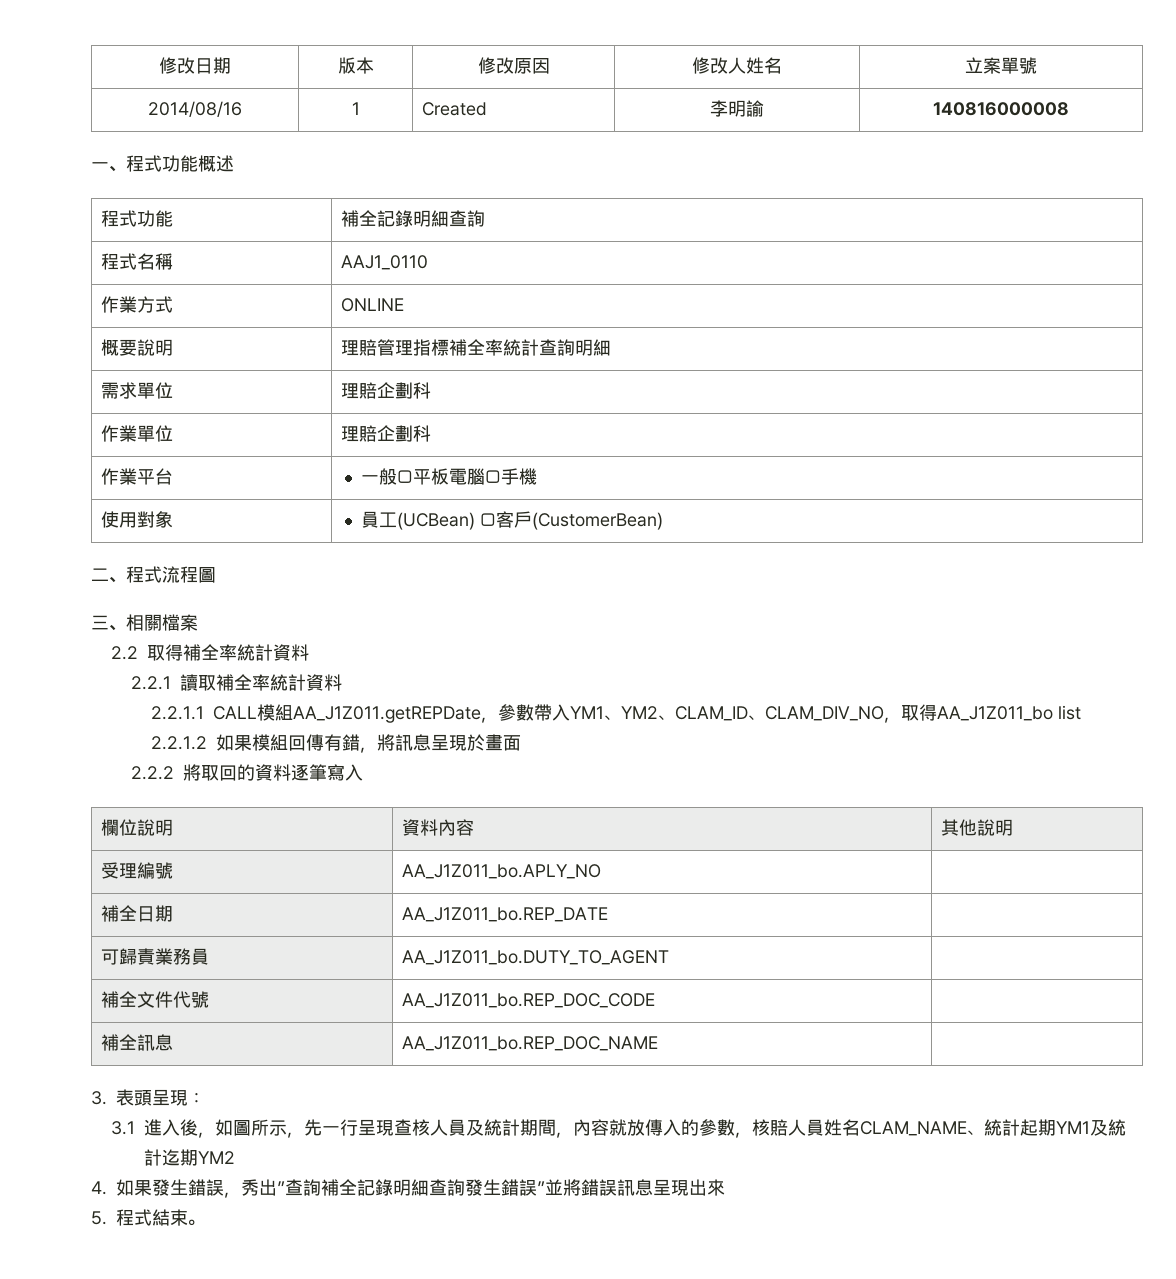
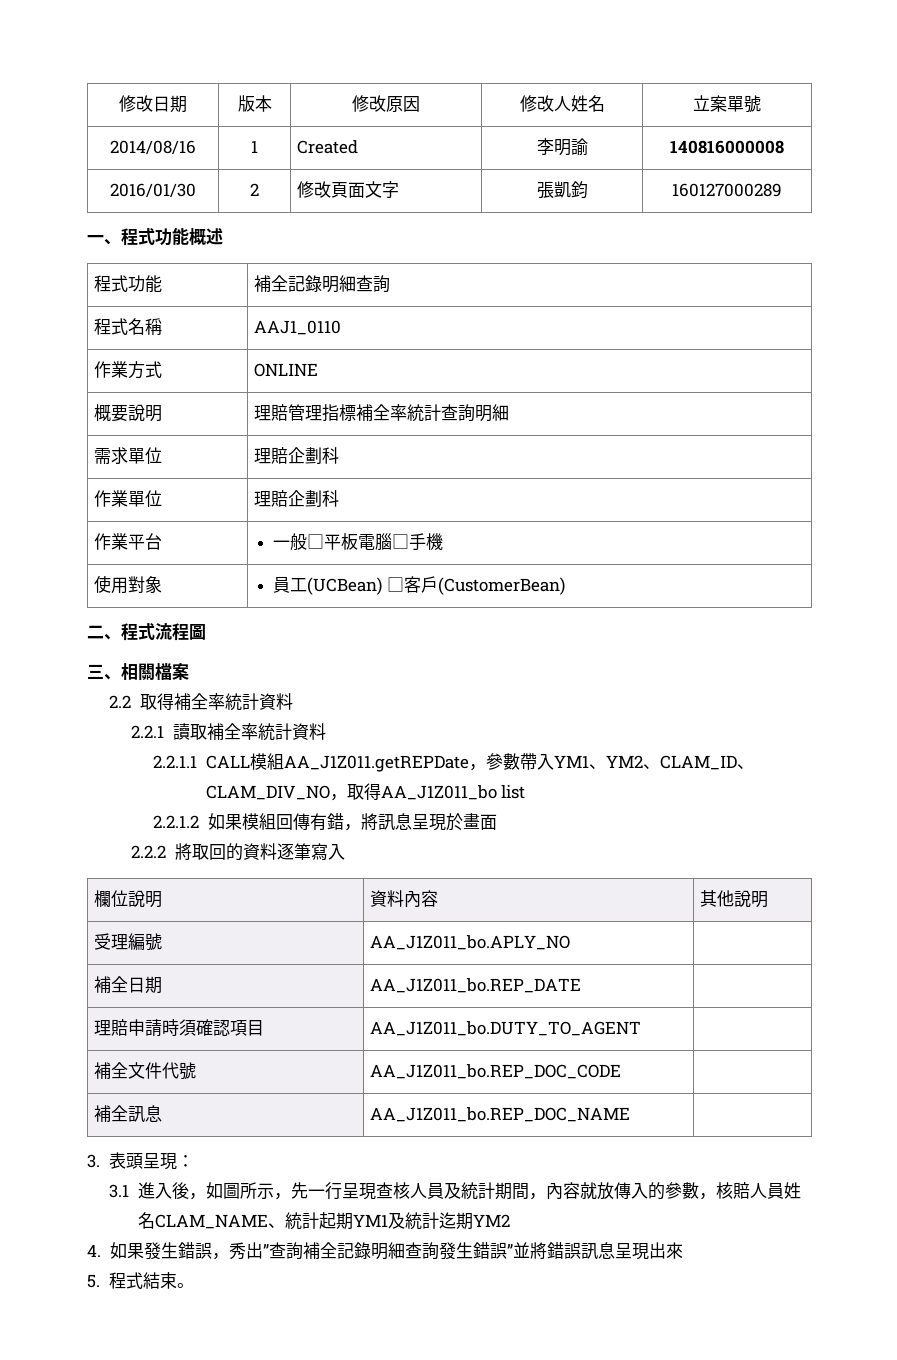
(1069, 109) none -> [110,183,196,198] [250,183,259,196] [297,181,400,198] [536,181,588,199] [672,183,782,197] // 2016/01/30 | 2 | 修改頁面文字 | 張凱鈞 | 160127000289
[101,948,210,965] 可歸責業務員 -> [94,1019,265,1037] 理賠申請時須確認項目

